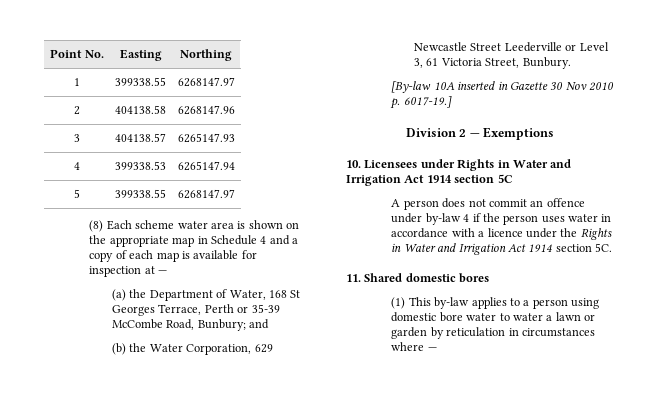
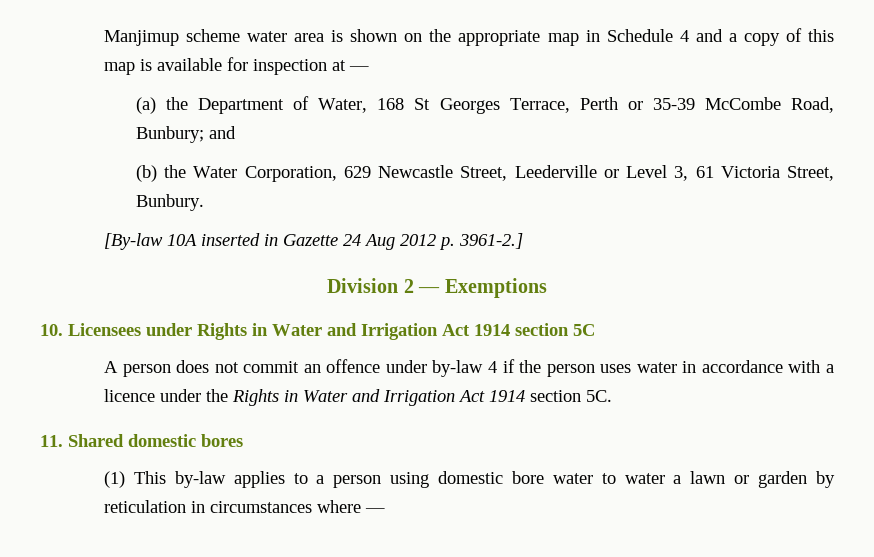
[50,49,104,58] [119,49,162,61] [180,49,232,61] [74,78,80,86] [115,77,166,86] [177,77,235,87] [74,106,80,115] [115,105,166,114] [177,105,235,115] [74,134,80,142] [115,133,166,142] [177,133,235,143] [74,162,80,170] [115,161,166,170] [177,161,235,171] [74,189,80,198] [115,189,166,198] [177,189,235,199] [89,220,132,232] Point No. | Easting | Northing // 1 | 399338.55 | 6268147.97 // 2 | 404138.58 | 6268147.96 // 3 | 404138.57 | 6265147.93 // 4 | 399338.53 | 6265147.94 // 5 | 399338.55 | 6268147.97 // (8) Each -> [103,30,179,46] Manjimup
[129,250,154,259] each -> [808,29,835,42] this
[470,43,502,51] Street -> [460,166,508,181] Street,
[550,82,615,91] [390,96,452,109] 30 Nov 2010 p. 6017-19.] -> [342,233,523,250] 24 Aug 2012 p. 3961-2.]

